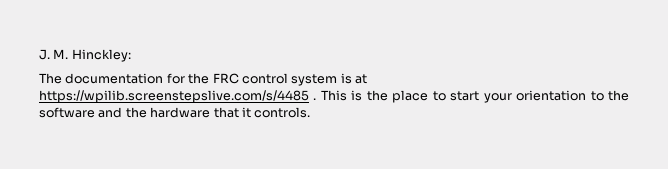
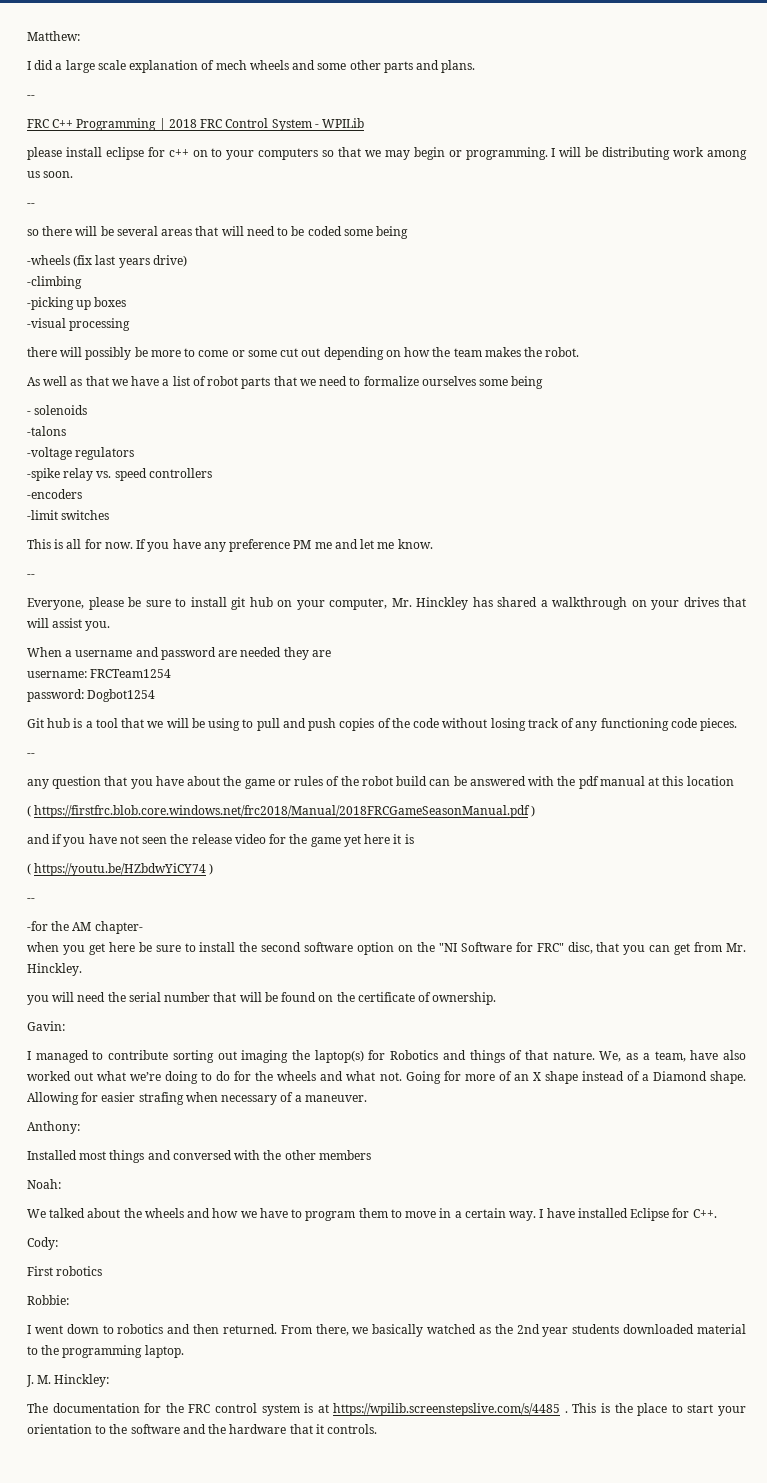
(39, 54) none -> [27,31,80,41] [27,60,476,73] [27,95,35,99] [27,118,365,131] [27,147,748,160] [27,171,74,178] [27,203,35,207] [27,226,409,239] [27,255,187,268] [27,276,82,289] [27,297,127,310] [27,318,131,331] [27,347,580,360] [27,376,544,389] [27,405,88,415] [27,426,66,436] [27,447,135,460] [27,468,212,481] [27,489,82,499] [27,510,110,520] [27,539,433,552] [27,574,35,578] [27,597,746,610] [27,618,111,631] [27,647,331,660] [27,669,172,678] [27,689,156,702] [27,718,738,731] [27,753,35,757] [27,776,734,789] [27,805,536,818] [27,834,414,847] [27,863,214,876] [27,898,35,902] [27,921,143,934] [27,942,746,955] [27,963,82,976] [27,992,497,1005] [27,1021,65,1031] [27,1050,746,1063] [27,1071,746,1084] [27,1092,367,1105] [27,1121,80,1134] [27,1150,371,1163] [27,1179,61,1189] [27,1208,717,1221] [27,1237,58,1250] [27,1266,103,1276] [27,1295,69,1305] [27,1324,747,1337] [27,1345,184,1358] Matthew: // I did a large scale explanation of mech wheels and some other parts and plans. // -- // FRC C++ Programming | 2018 FRC Control System - WPILib // please install eclipse for c++ on to your computers so that we may begin or programming. I will be distributing work among us soon. // -- // so there will be several areas that will need to be coded some being // -wheels (fix last years drive) // -climbing // -picking up boxes // -visual processing // there will possibly be more to come or some cut out depending on how the team makes the robot. // As well as that we have a list of robot parts that we need to formalize ourselves some being // - solenoids // -talons // -voltage regulators // -spike relay vs. speed controllers // -encoders // -limit switches // This is all for now. If you have any preference PM me and let me know. // -- // Everyone, please be sure to install git hub on your computer, Mr. Hinckley has shared a walkthrough on your drives that will assist you. // When a username and password are needed they are // username: FRCTeam1254 // password: Dogbot1254 // Git hub is a tool that we will be using to pull and push copies of the code without losing track of any functioning code pieces. // -- // any question that you have about the game or rules of the robot build can be answered with the pdf manual at this location // ( https://firstfrc.blob.core.windows.net/frc2018/Manual/2018FRCGameSeasonManual.pdf ) // and if you have not seen the release video for the game yet here it is // ( https://youtu.be/HZbdwYiCY74 ) // -- // -for the AM chapter- // when you get here be sure to install the second software option on the "NI Software for FRC" disc, that you can get from Mr. Hinckley. // you will need the serial number that will be found on the certificate of ownership. // Gavin: // I managed to contribute sorting out imaging the laptop(s) for Robotics and things of that nature. We, as a team, have also worked out what we’re doing to do for the wheels and what not. Going for more of an X shape instead of a Diamond shape. Allowing for easier strafing when necessary of a maneuver. // Anthony: // Installed most things and conversed with the other members // Noah: // We talked about the wheels and how we have to program them to move in a certain way. I have installed Eclipse for C++. // Cody: // First robotics // Robbie: // I went down to robotics and then returned. From there, we basically watched as the 2nd year students downloaded material to the programming laptop. //

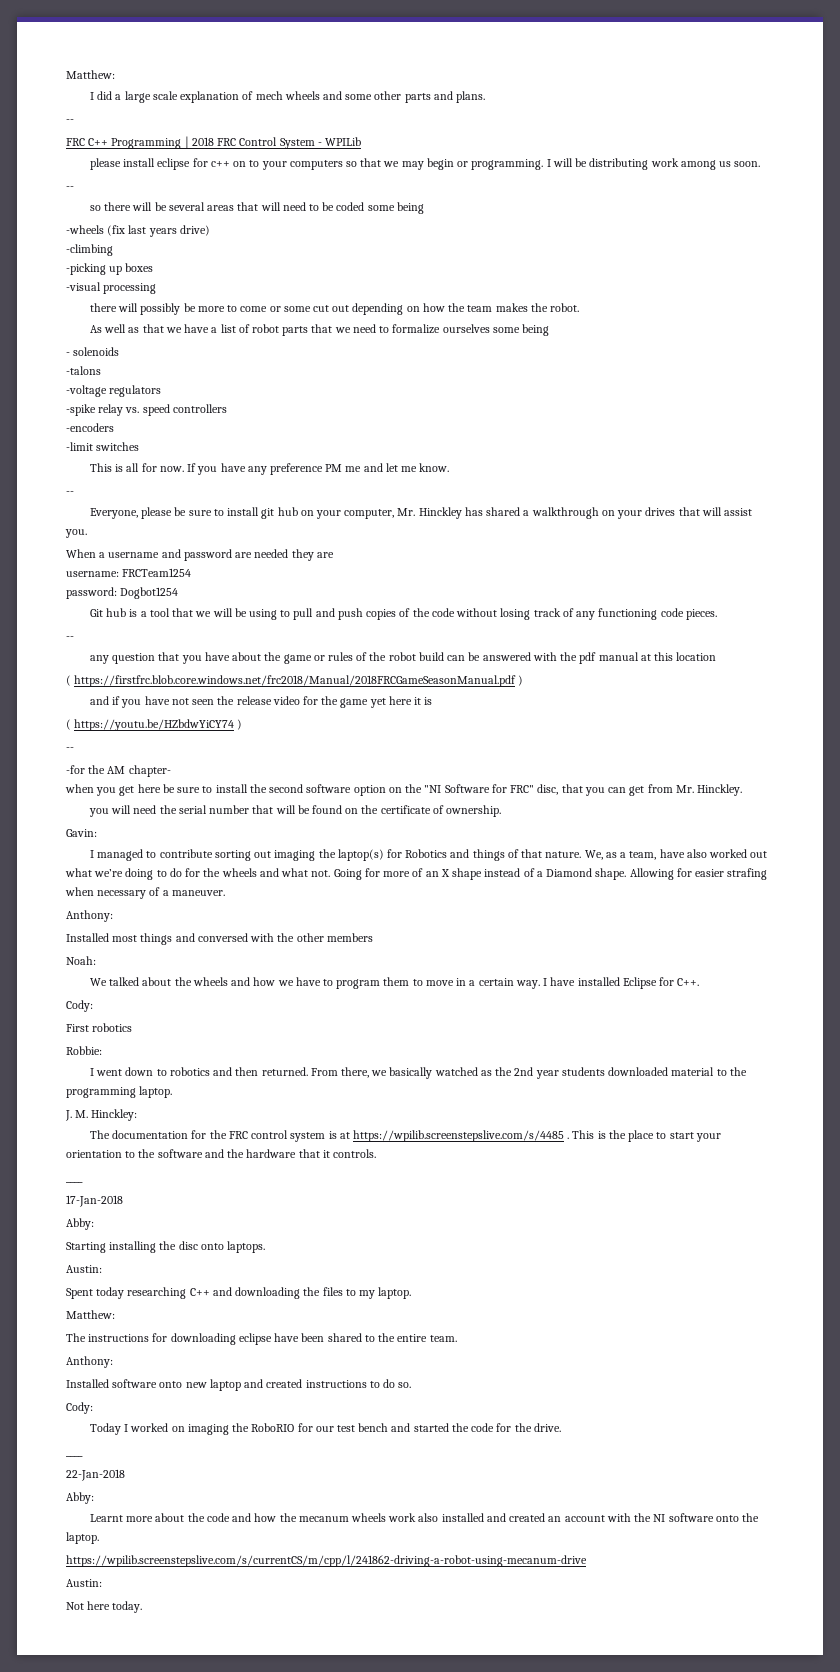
(378, 1429) none -> [66,1181,83,1183] [66,1195,123,1207] [66,1218,94,1230] [66,1241,266,1253] [66,1265,102,1273] [66,1287,412,1299] [66,1310,115,1319] [66,1333,457,1345] [66,1356,113,1368] [66,1379,412,1391] [66,1402,93,1414] [89,1423,561,1435] [66,1455,83,1457] [66,1469,125,1481] [66,1492,94,1504] [89,1513,760,1522] [66,1532,99,1544] [66,1555,587,1567] [66,1579,102,1587] [66,1601,143,1613] // ____ // 17-Jan-2018 // Abby: // Starting installing the disc onto laptops. // Austin: // Spent today researching C++ and downloading the files to my laptop. // Matthew: // The instructions for downloading eclipse have been shared to the entire team. // Anthony: // Installed software onto new laptop and created instructions to do so. // Cody: // Today I worked on imaging the RoboRIO for our test bench and started the code for the drive. // ____ // 22-Jan-2018 // Abby: // Learnt more about the code and how the mecanum wheels work also installed and created an account with the NI software onto the laptop. // https://wpilib.screenstepslive.com/s/currentCS/m/cpp/l/241862-driving-a-robot-using-mecanum-drive // Austin: // Not here today.

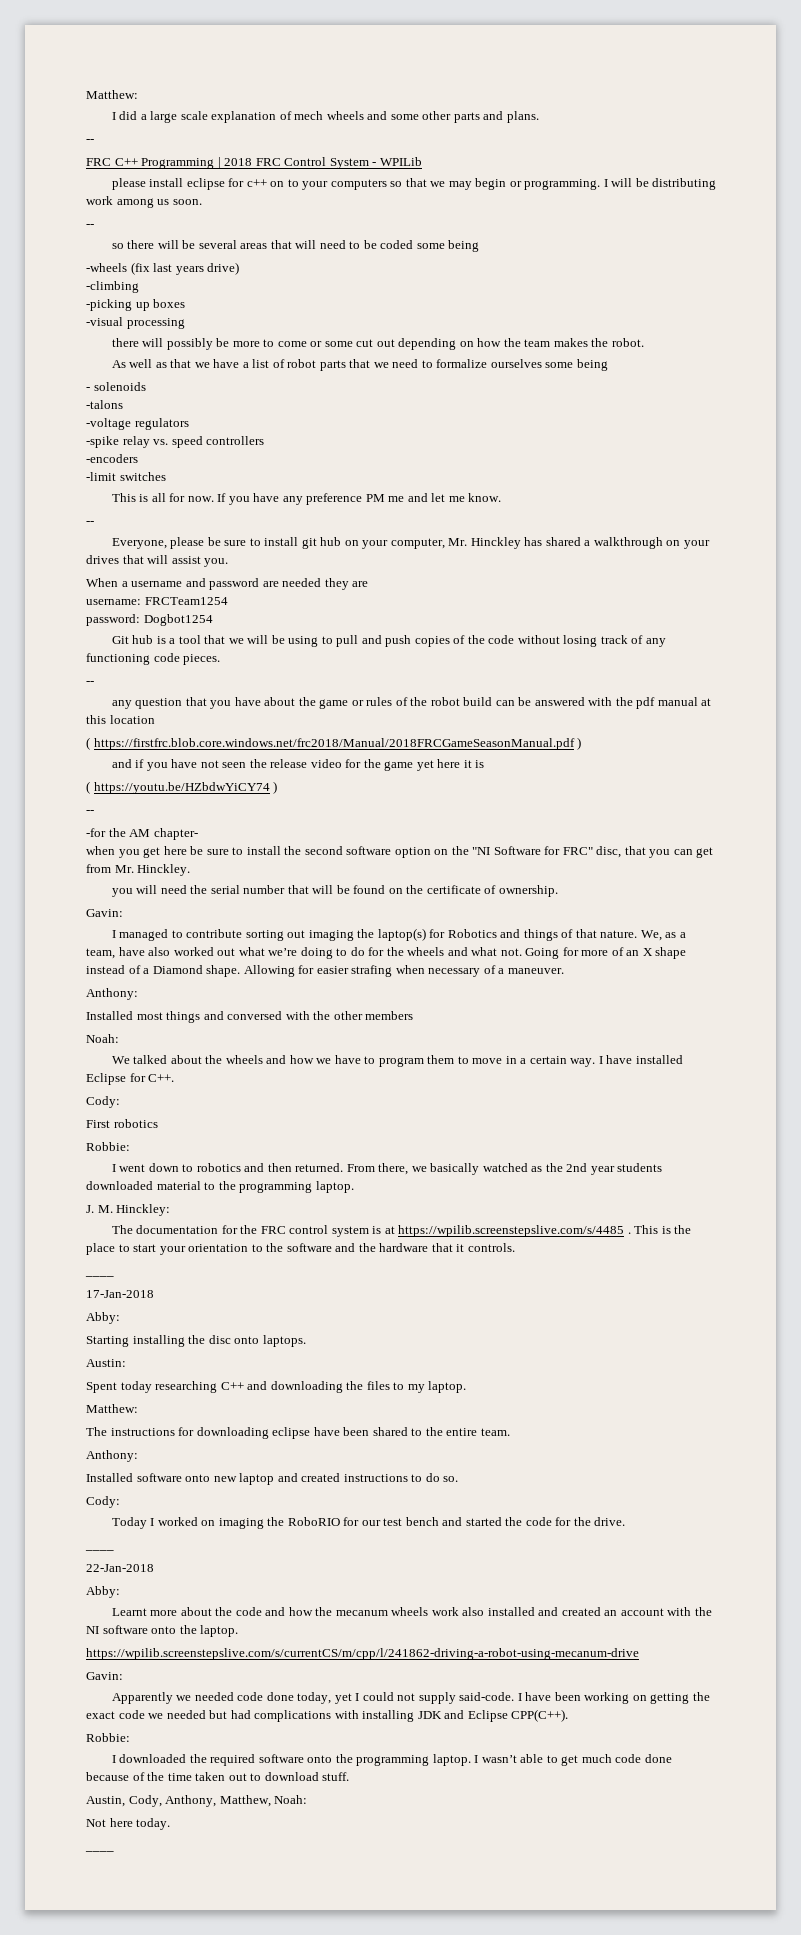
[66,1579,102,1587] Austin: -> [86,1672,123,1680] [111,1692,710,1704] [86,1709,569,1722] [86,1733,130,1742] [111,1754,672,1766] [86,1772,350,1781] [86,1795,308,1807] Gavin: // Apparently we needed code done today, yet I could not supply said-code. I have been working on getting the exact code we needed but had complications with installing JDK and Eclipse CPP(C++). // Robbie: // I downloaded the required software onto the programming laptop. I wasn’t able to get much code done because of the time taken out to download stuff. // Austin, Cody, Anthony, Matthew, Noah:
(143, 1607) none -> [85,1850,114,1852] // ____

